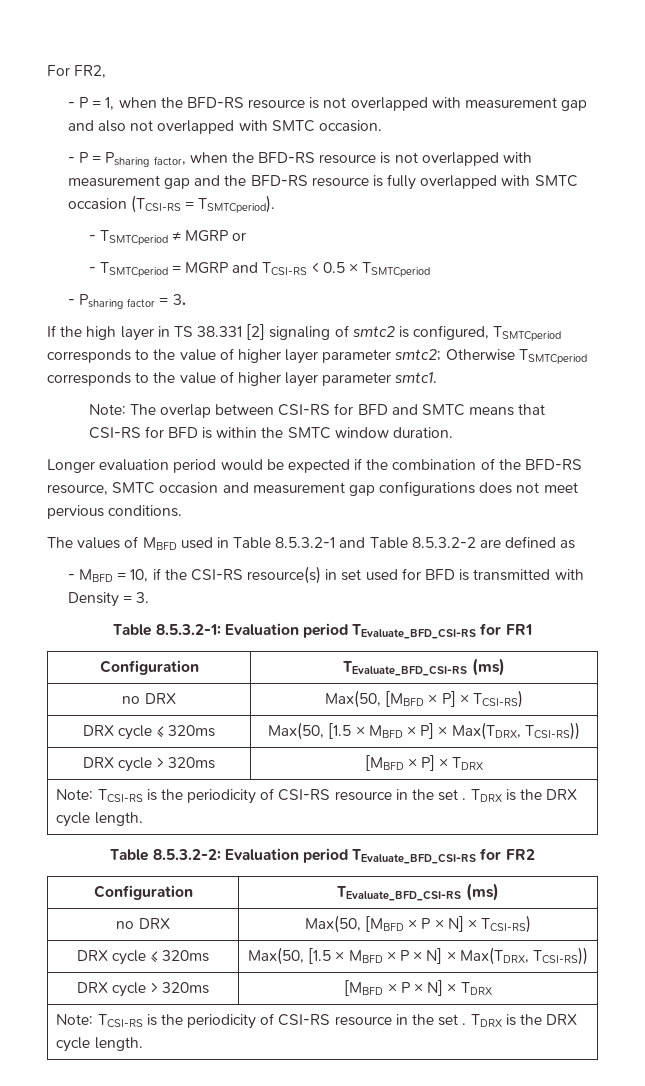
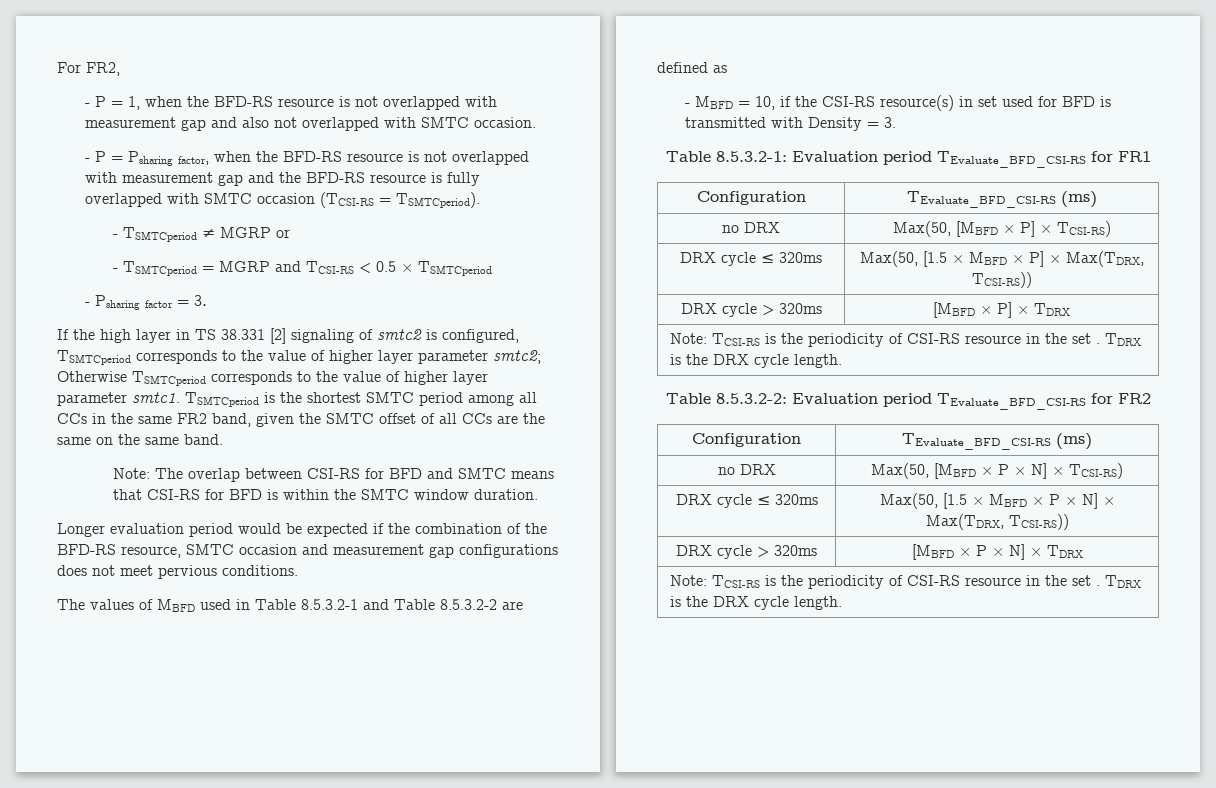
(438, 377) none -> [185,392,537,407] [57,413,545,427] [57,434,223,445] TSMTCperiod is the shortest SMTC period among all CCs in the same FR2 band, given the SMTC offset of all CCs are the same on the same band.

